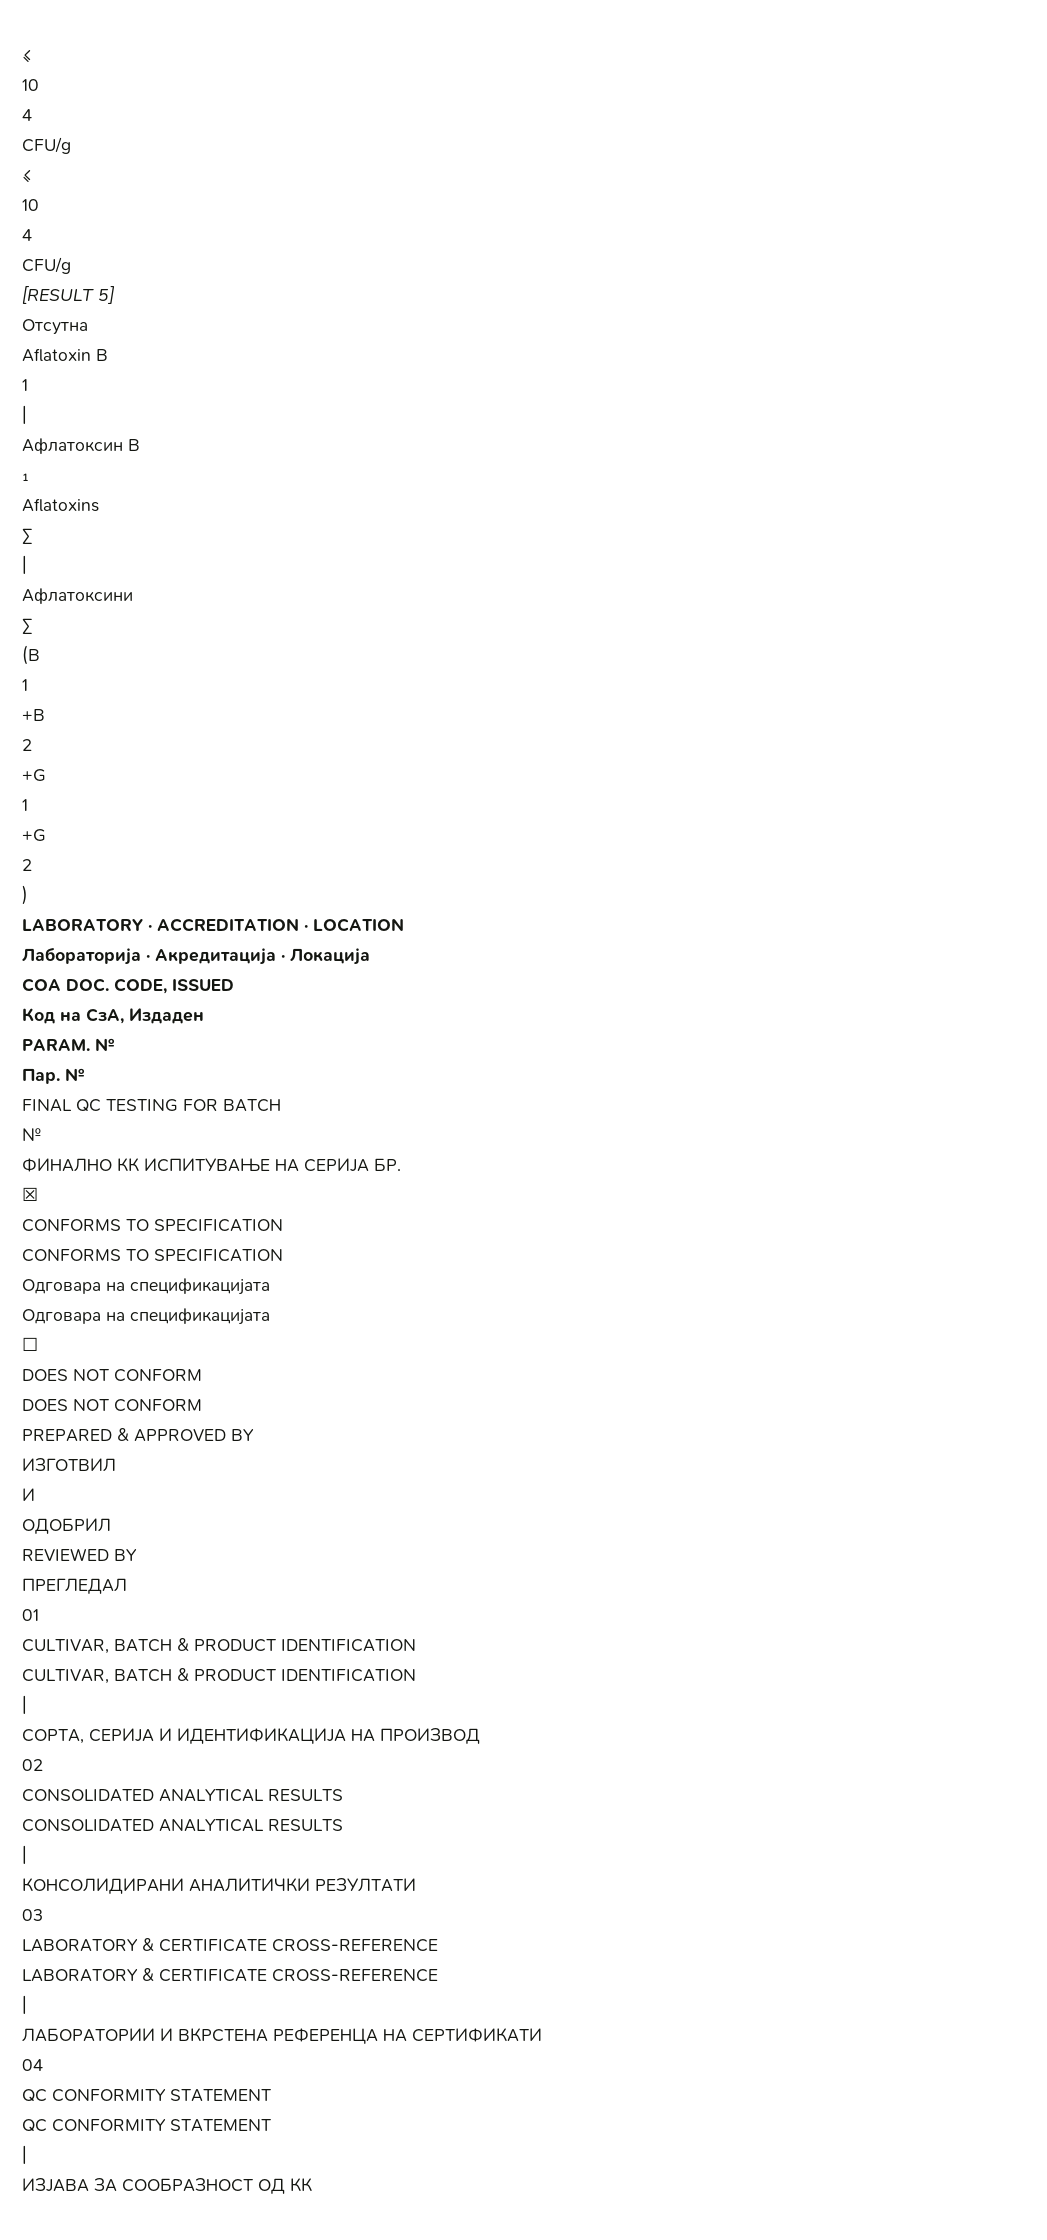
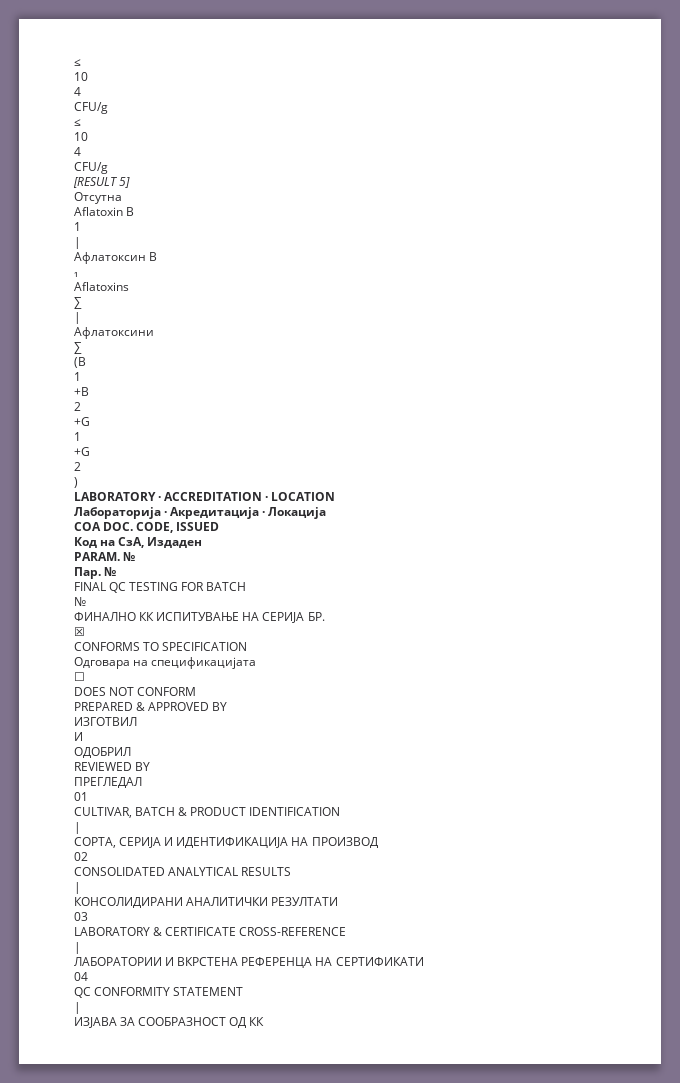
[22,1249,283,1262] [22,1278,270,1295] // CONFORMS TO SPECIFICATION // Одговара на спецификацијата -> (248, 646) none
[22,1399,202,1412] // DOES NOT CONFORM -> (197, 691) none
[22,1668,416,1684] // CULTIVAR, BATCH & PRODUCT IDENTIFICATION -> (341, 811) none
[22,1819,343,1832] // CONSOLIDATED ANALYTICAL RESULTS -> (292, 871) none
[22,1968,438,1982] // LABORATORY & CERTIFICATE CROSS-REFERENCE -> (347, 931) none
[22,2119,271,2132] // QC CONFORMITY STATEMENT -> (244, 991) none

